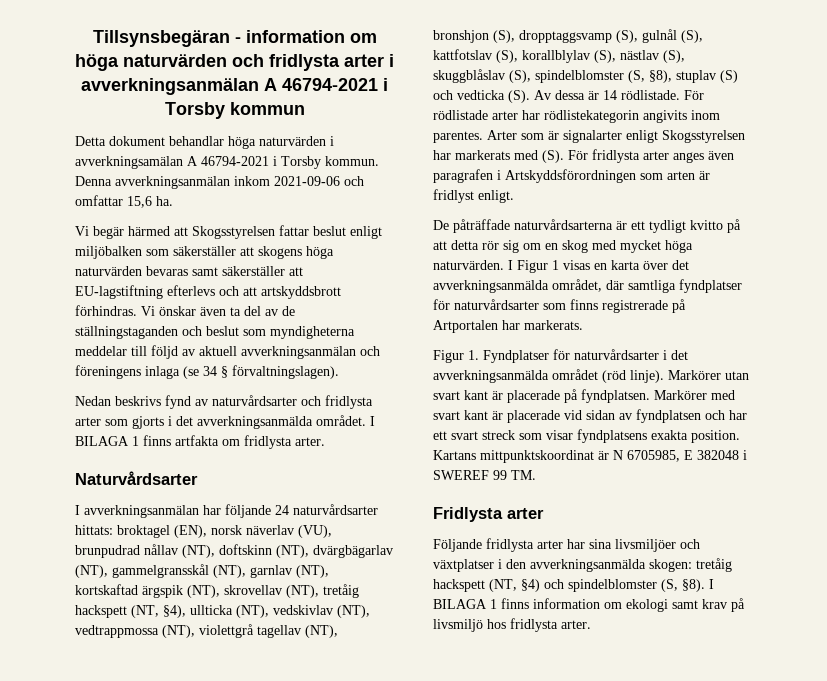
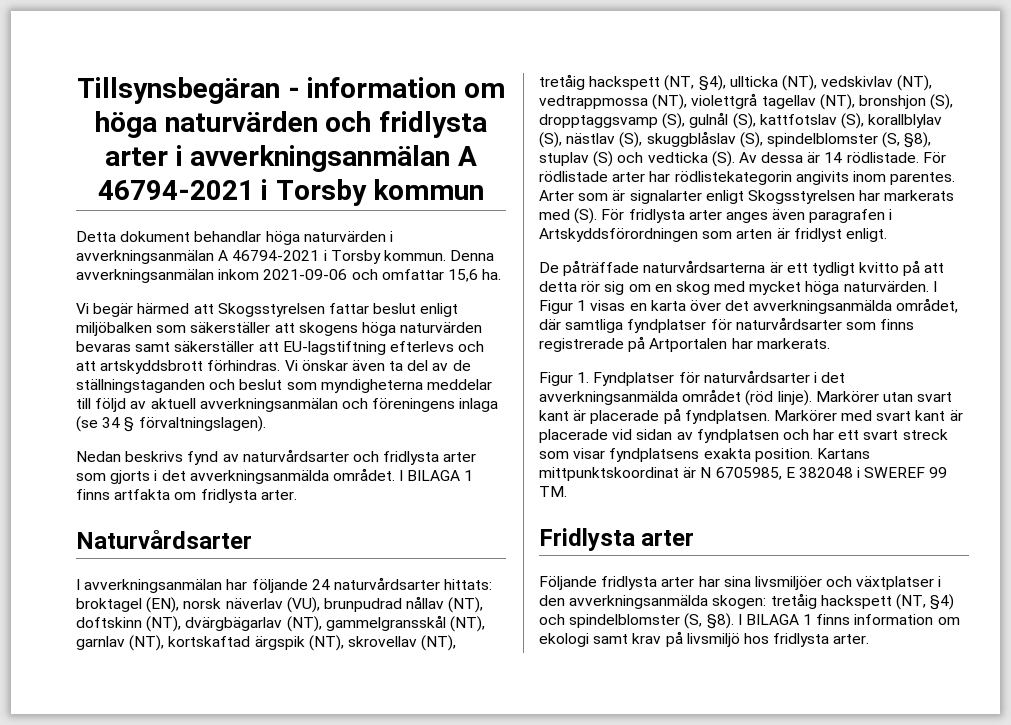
[75,156,183,169] avverkningsamälan -> [76,250,214,264] avverkningsanmälan

